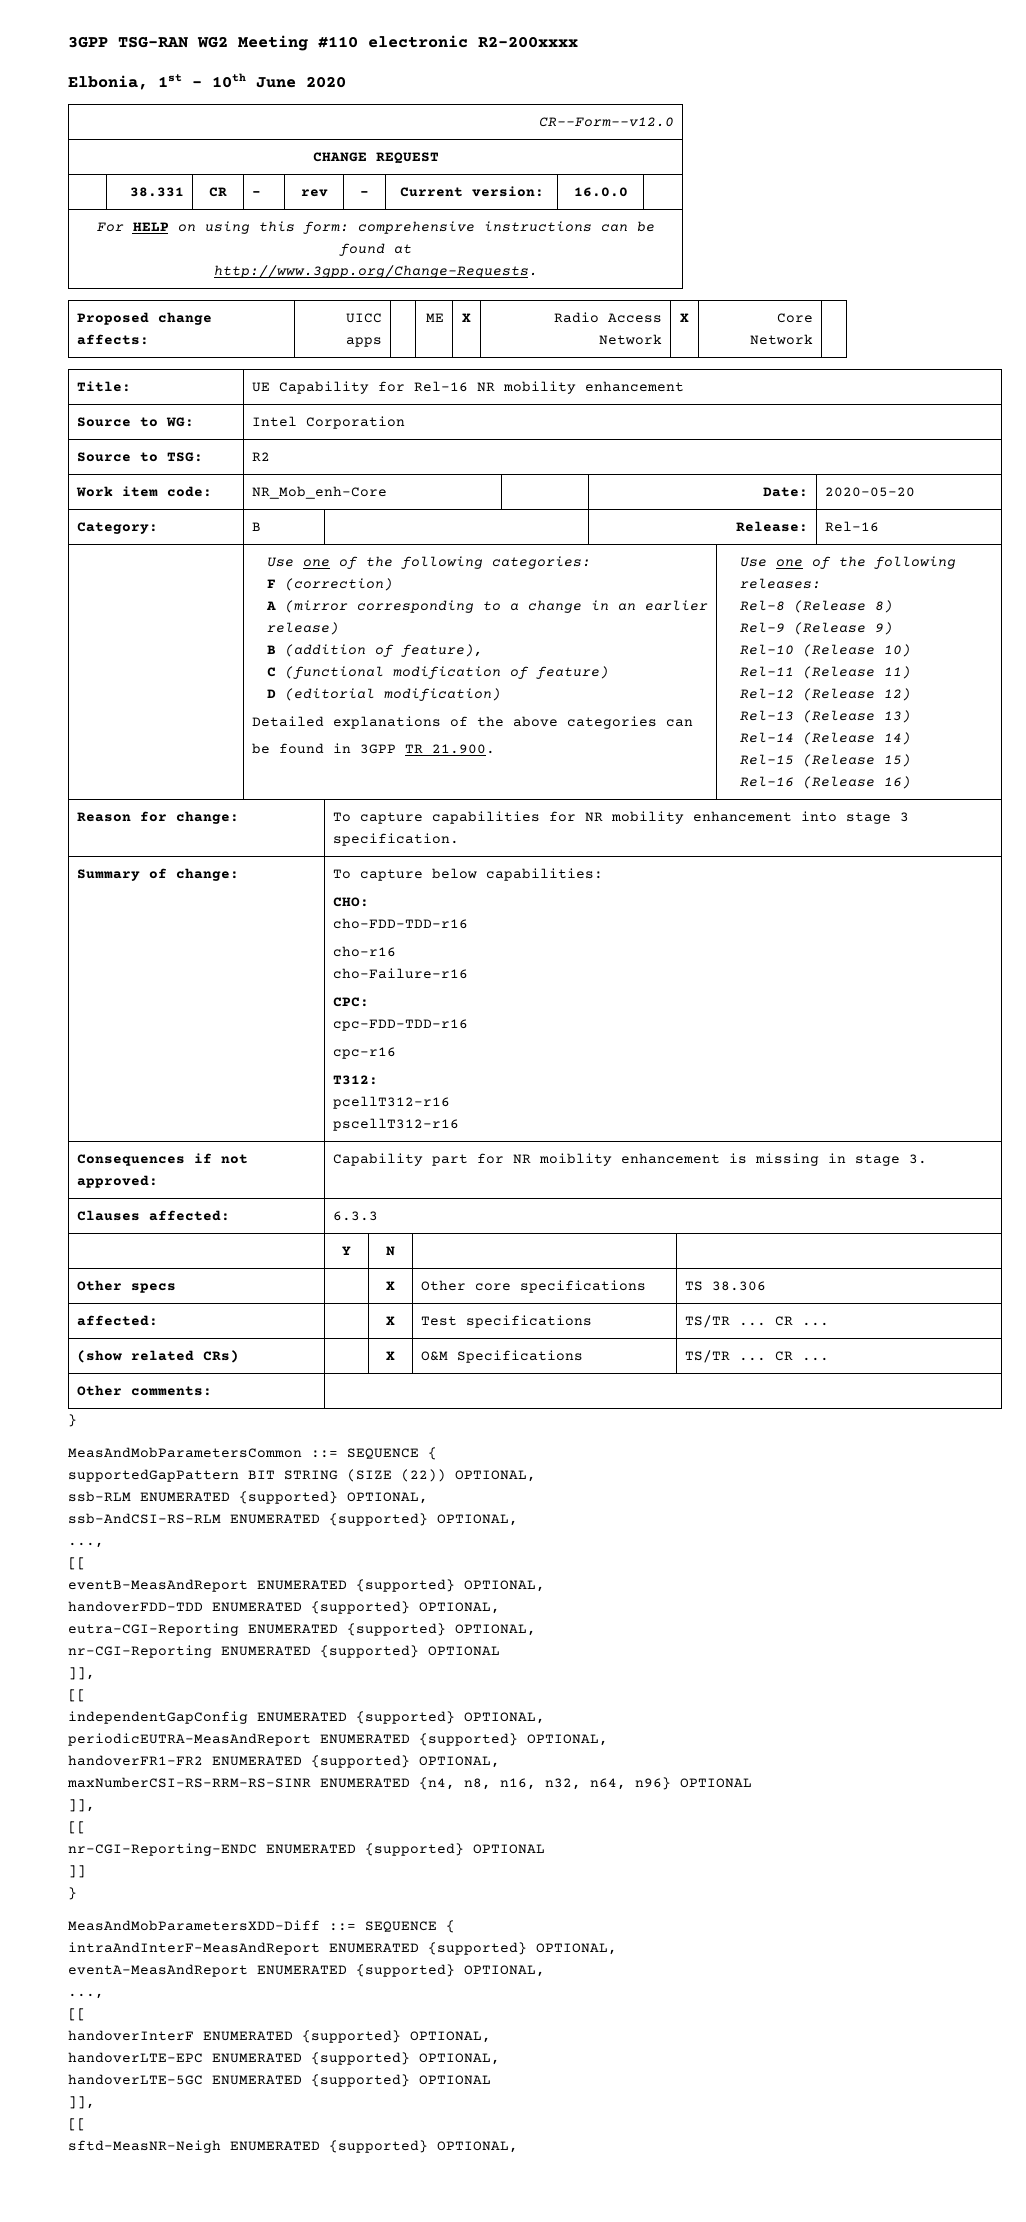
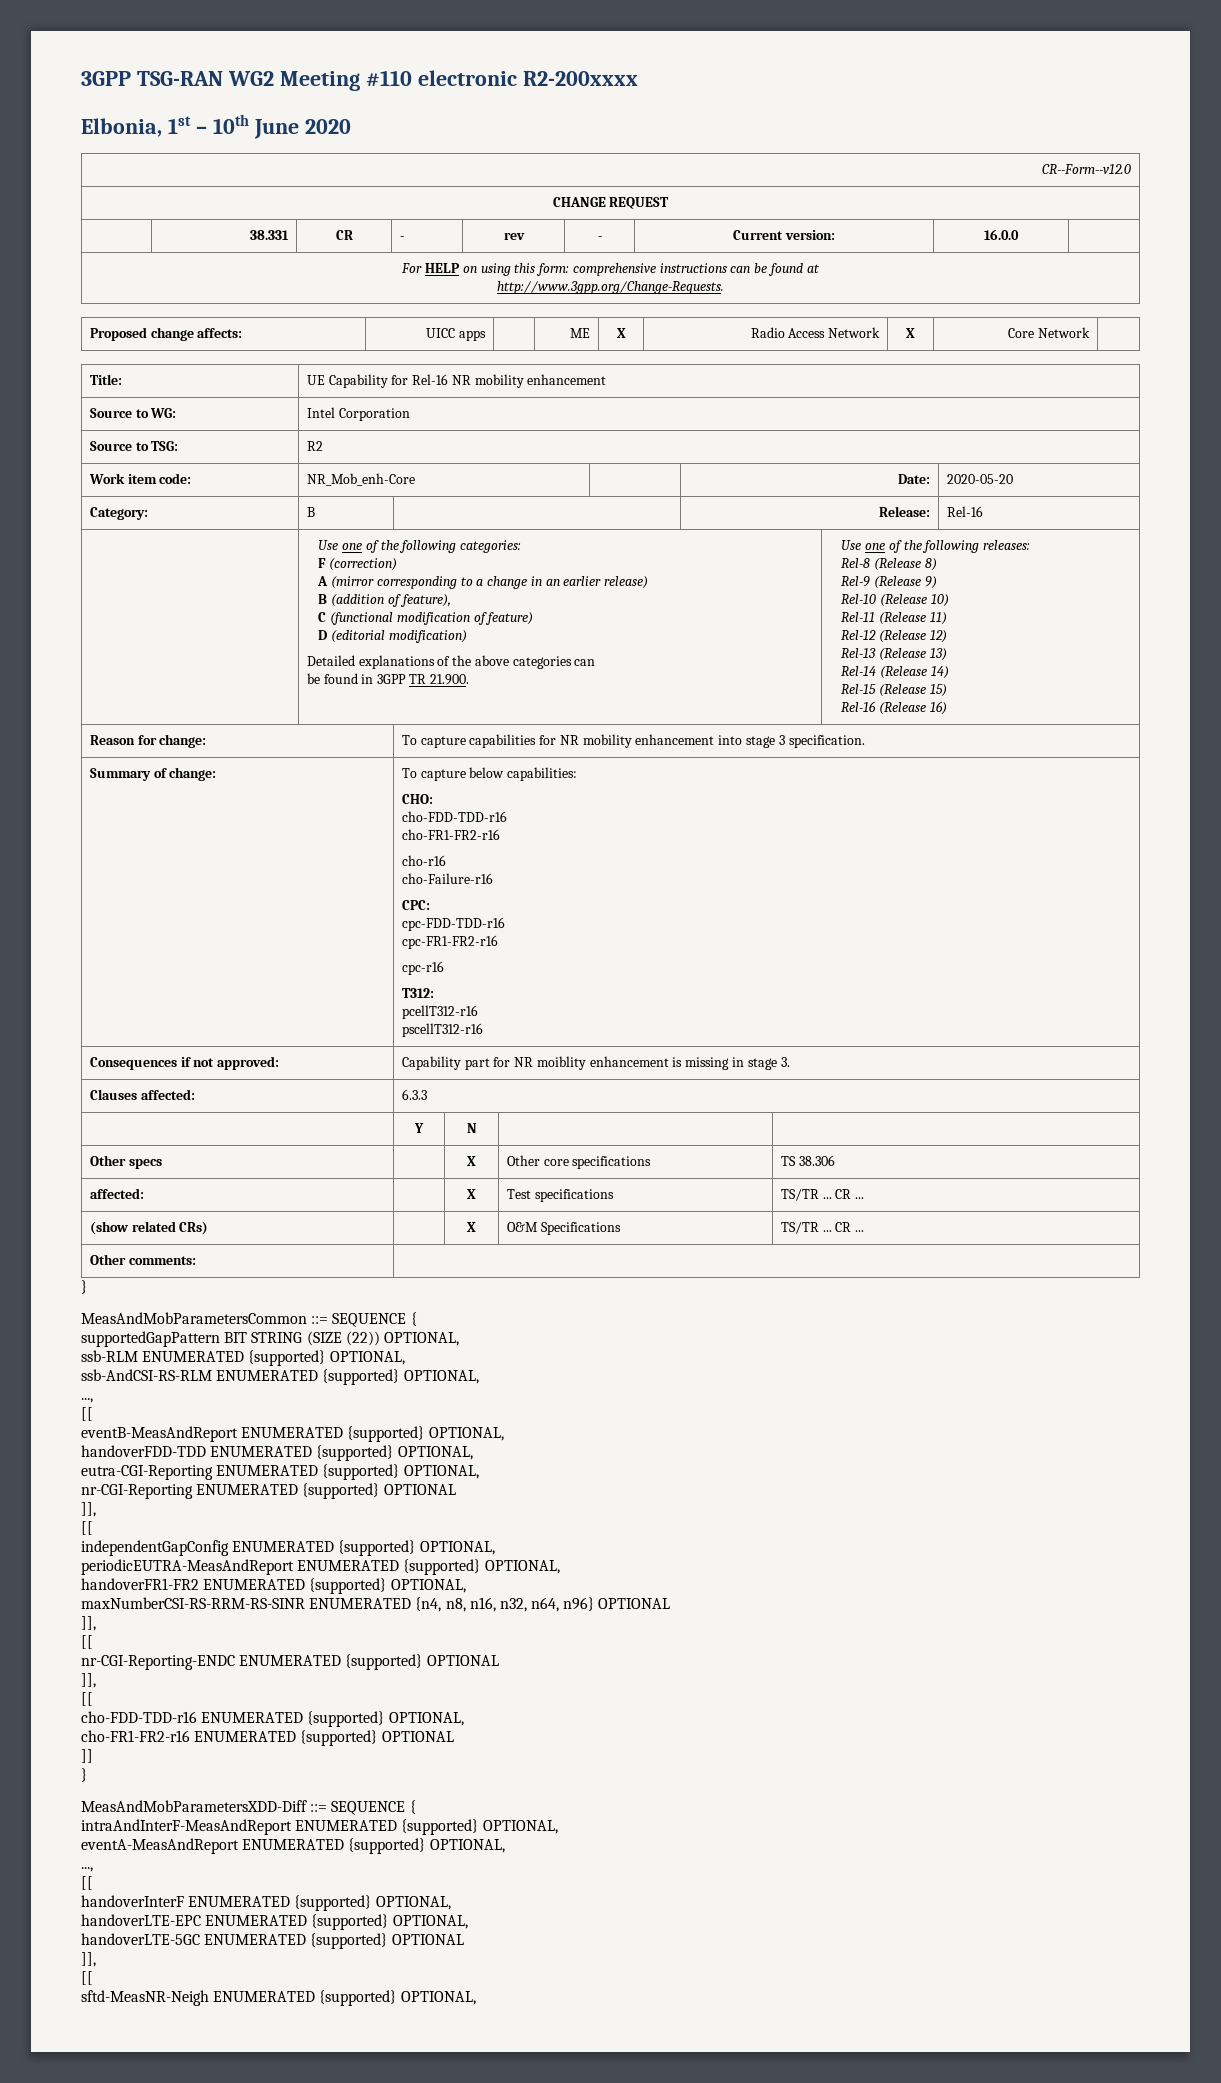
(468, 923) none -> [401,829,500,840] // cho-FR1-FR2-r16
(468, 1025) none -> [401,935,498,949] // cpc-FR1-FR2-r16
(545, 1849) none -> [81,1673,96,1688] [81,1692,93,1706] [81,1711,464,1727] [81,1730,454,1746] // ]], // [[ // cho-FDD-TDD-r16 ENUMERATED {supported} OPTIONAL, // cho-FR1-FR2-r16 ENUMERATED {supported} OPTIONAL

